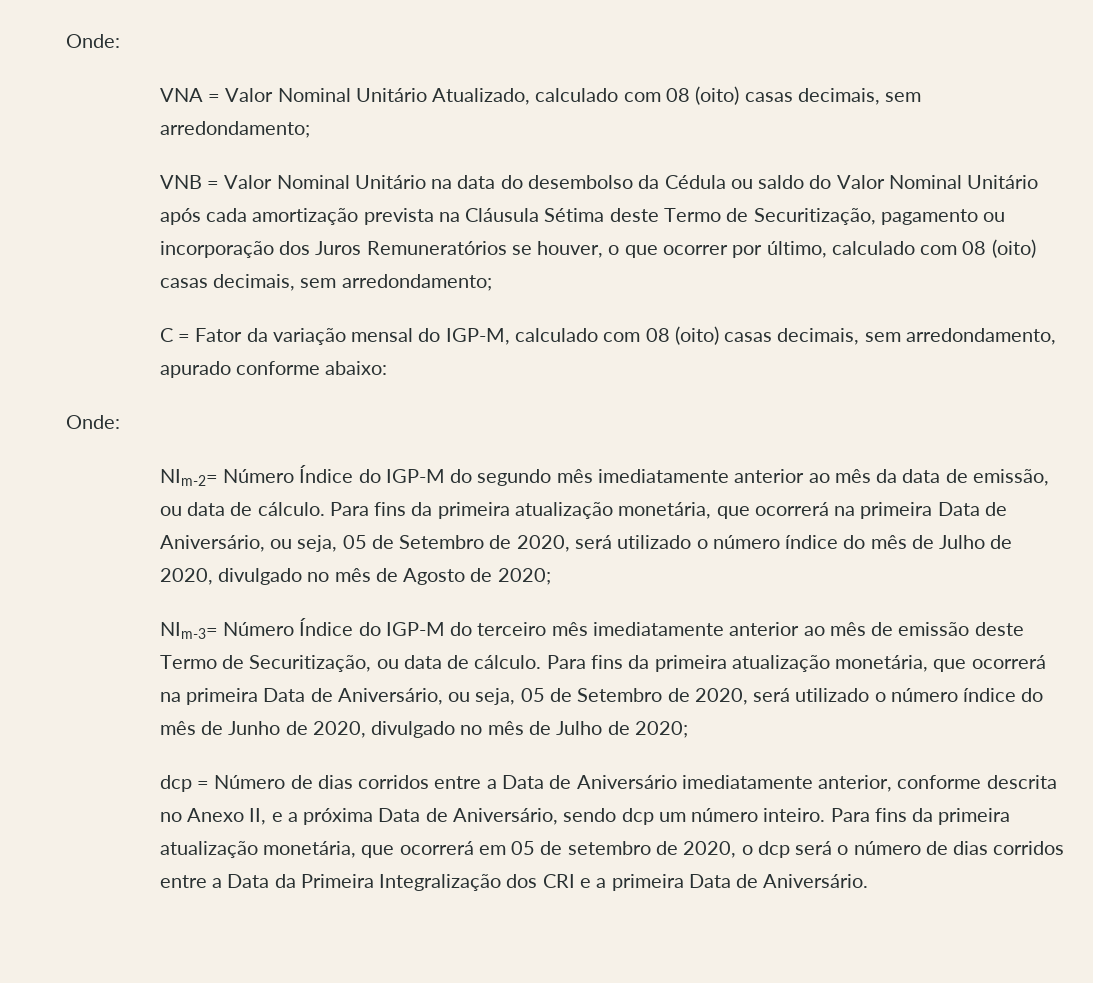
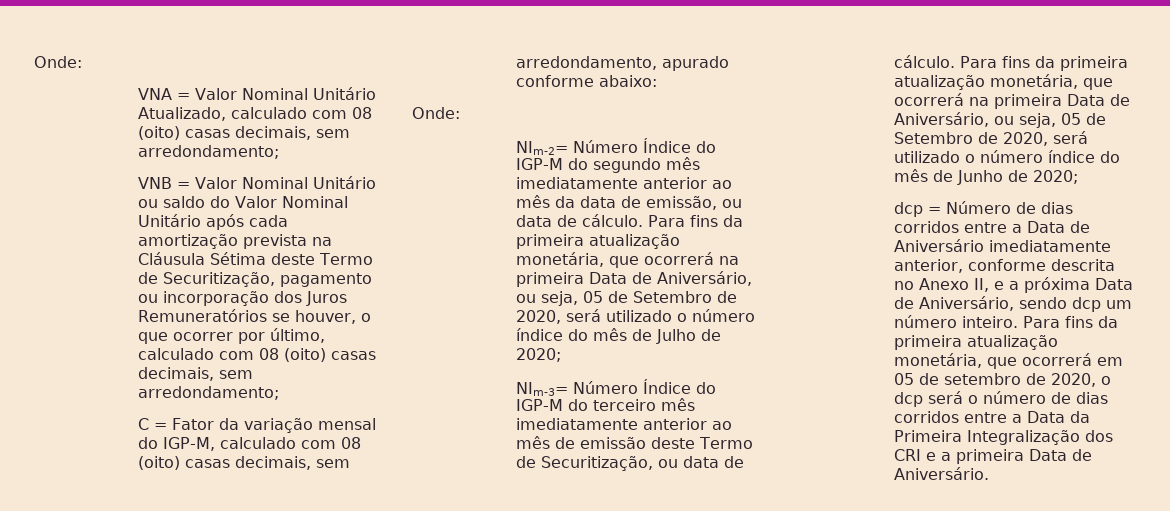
[431,175,726,189] na data do desembolso da Cédula -> (376, 182) none
[159,568,493,585] 2020, divulgado no mês de Agosto de -> (721, 335) none
[312,721,630,738] 2020, divulgado no mês de Julho de -> (1028, 176) none

